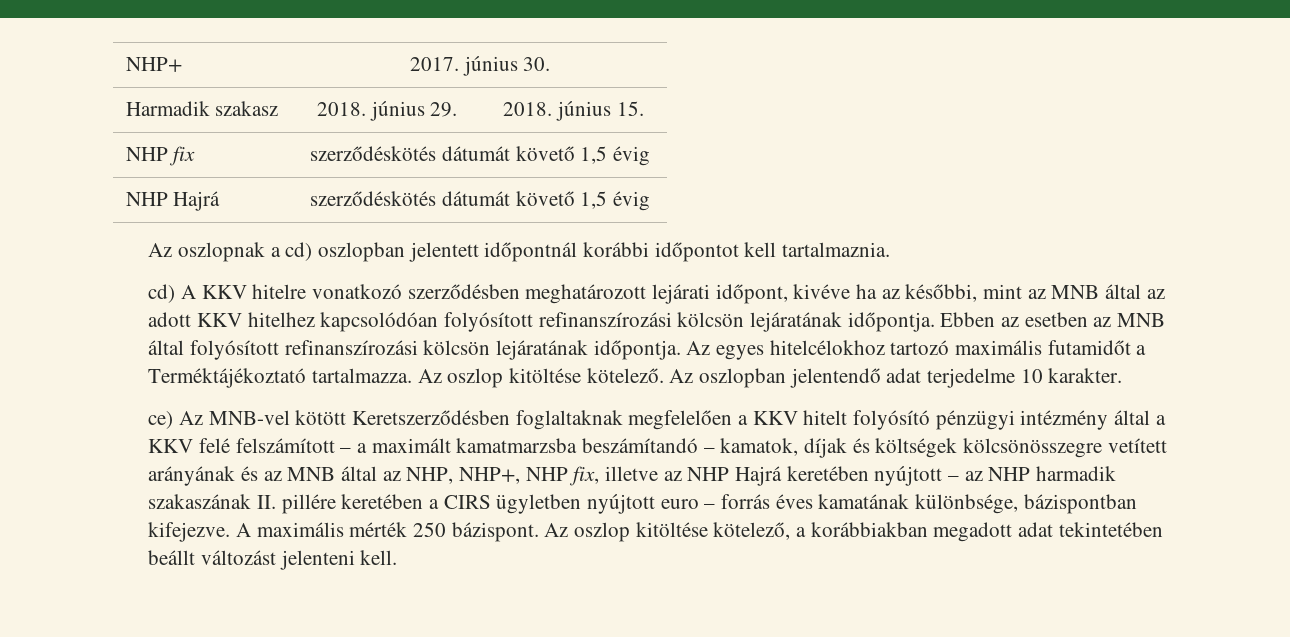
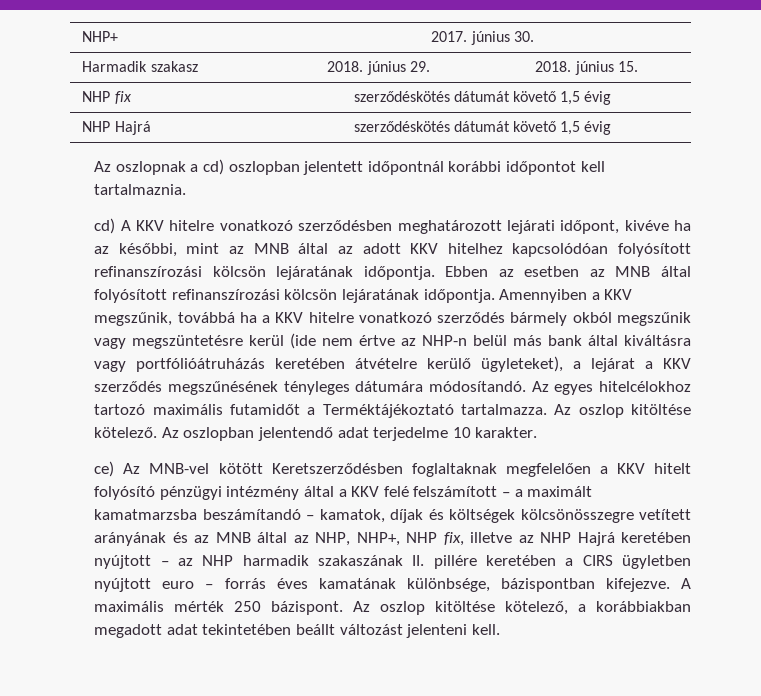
(681, 350) none -> [499,289,633,303] [94,312,691,326] [94,333,692,349] [94,356,691,372] [94,381,526,395] Amennyiben a KKV megszűnik, továbbá ha a KKV hitelre vonatkozó szerződés bármely okból megszűnik vagy megszüntetésre kerül (ide nem értve az NHP-n belül más bank által kiváltásra vagy portfólióátruházás keretében átvételre kerülő ügyleteket), a lejárat a KKV szerződés megszűnésének tényleges dátumára módosítandó.

